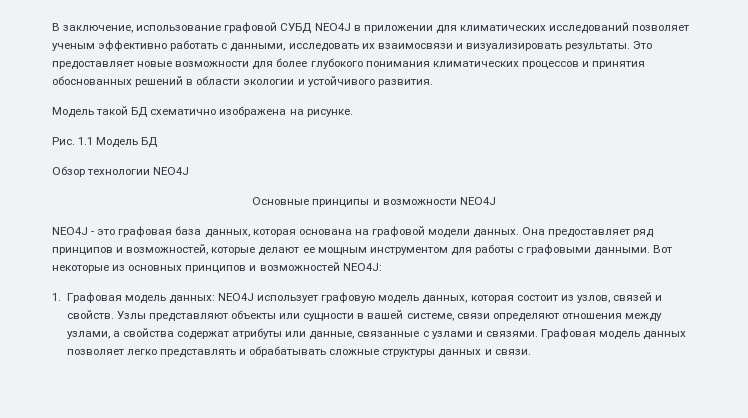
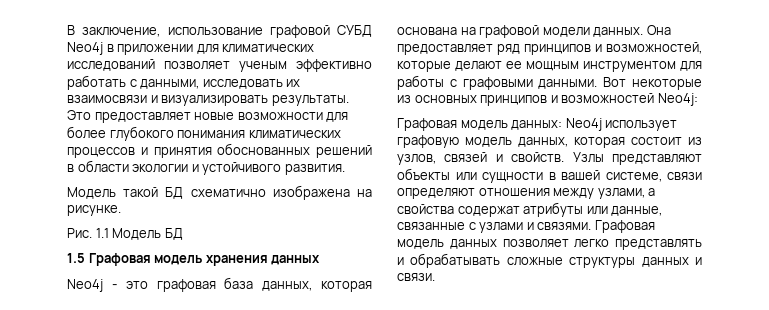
[314,23,351,31] NEO4J -> [67,42,103,55] Neo4j
[52,166,190,177] [252,197,496,207] [52,227,88,235] Обзор технологии NEO4J // Основные принципы и возможности NEO4J // NEO4J -> [67,253,321,266] [67,279,103,292] 1.5 Графовая модель хранения данных // Neo4j
[342,263,382,271] [52,293,61,301] NEO4J: // 1. -> [657,93,698,106] Neo4j: //
[218,293,255,301] NEO4J -> [565,118,602,131] Neo4j

